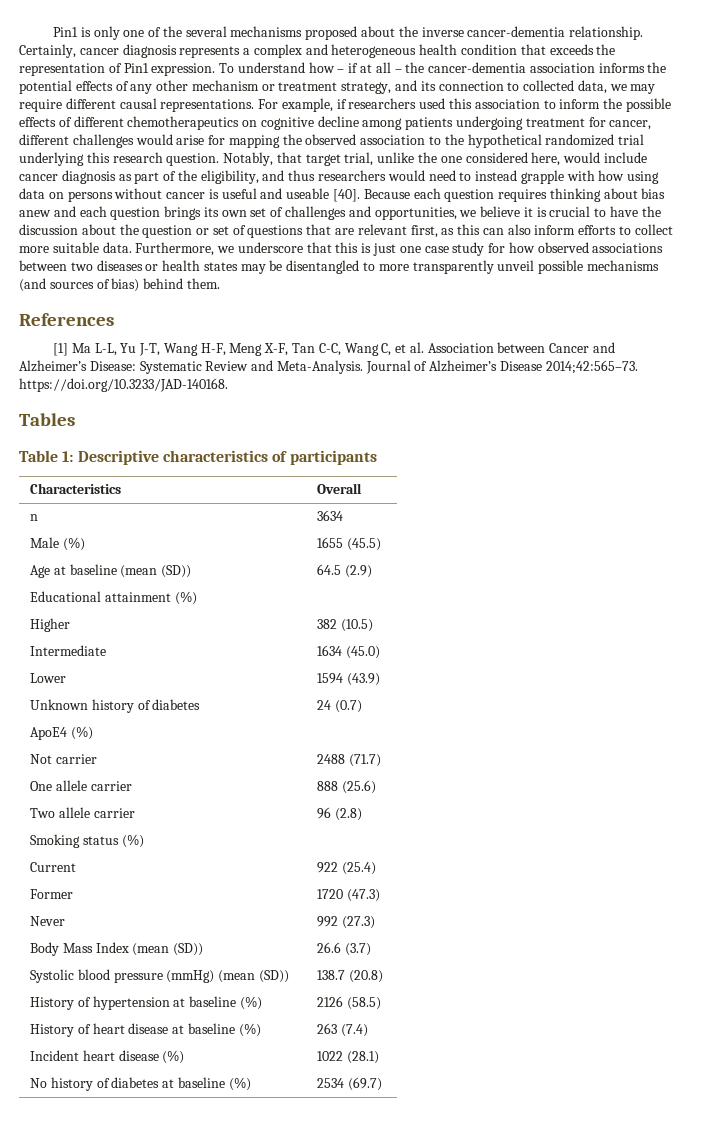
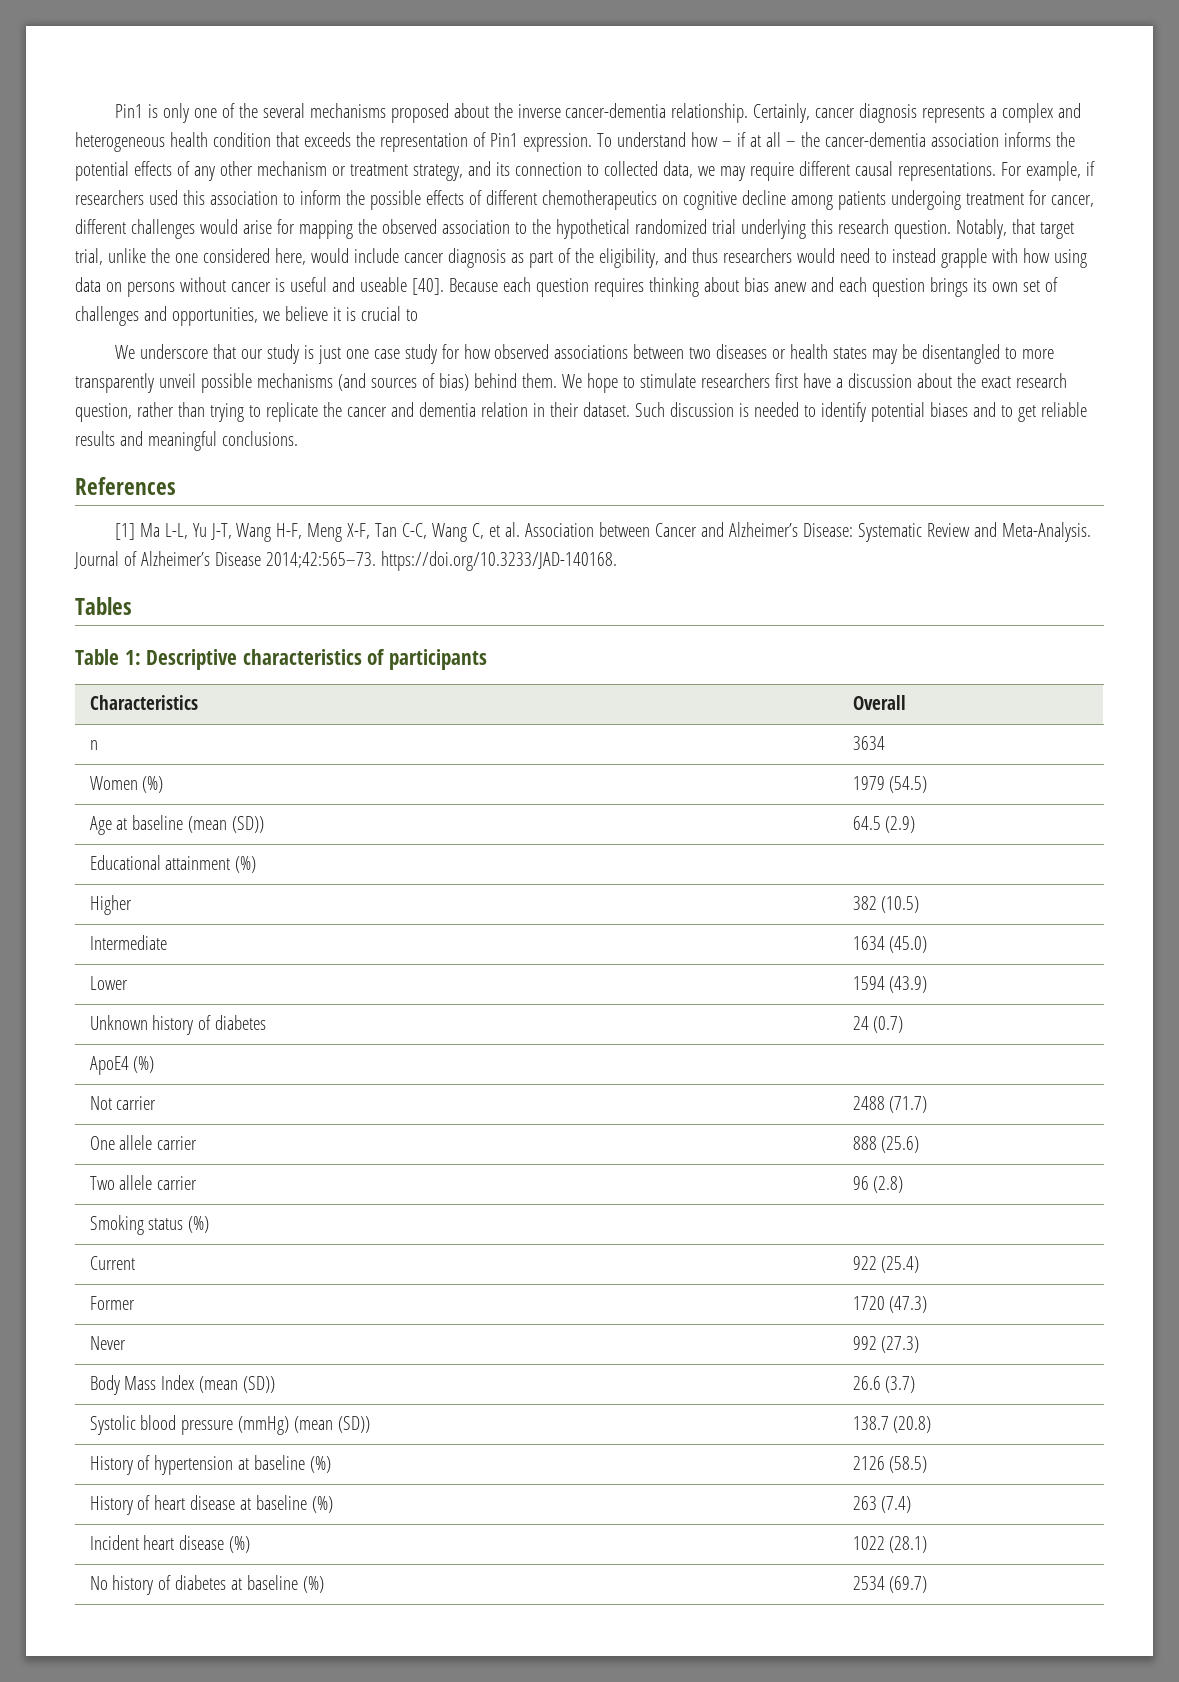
[610,206,661,217] [19,224,673,238] [19,242,359,256] have the discussion about the question or set of questions that are relevant first, as this can also inform efforts to collect more suitable data. Furthermore, we underscore that this -> [114,344,299,364] // We underscore that our study
(220, 283) none -> [561,373,1067,393] [75,402,1087,422] [75,431,298,451] We hope to stimulate researchers first have a discussion about the exact research question, rather than trying to replicate the cancer and dementia relation in their dataset. Such discussion is needed to identify potential biases and to get reliable results and meaningful conclusions.
[30,537,85,551] [317,537,381,551] Male (%) | 1655 (45.5) -> [89,776,164,793] [852,776,928,793] Women (%) | 1979 (54.5)

